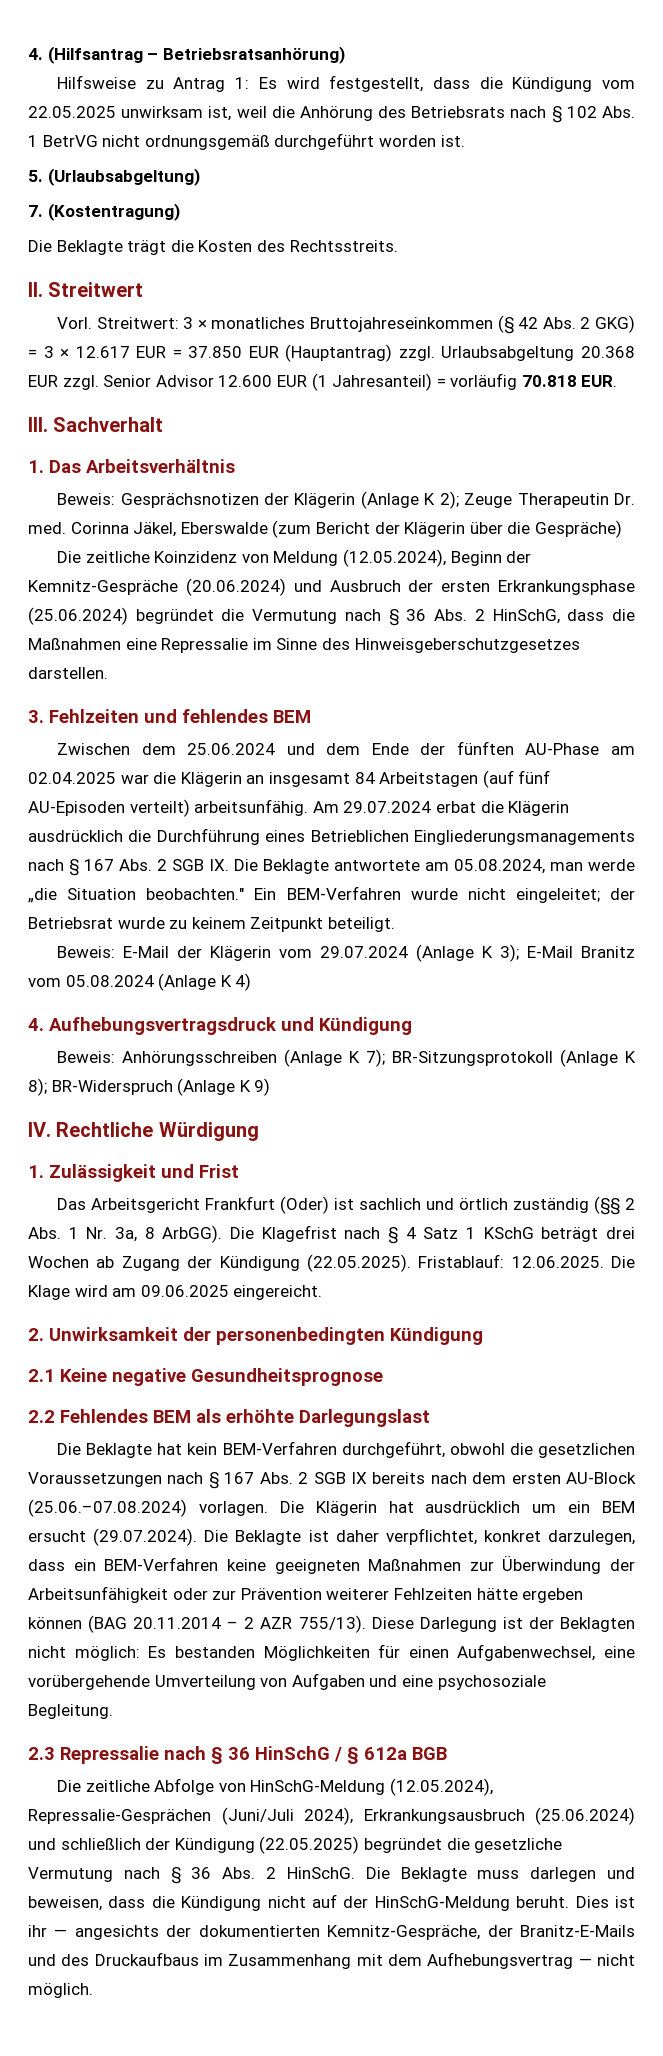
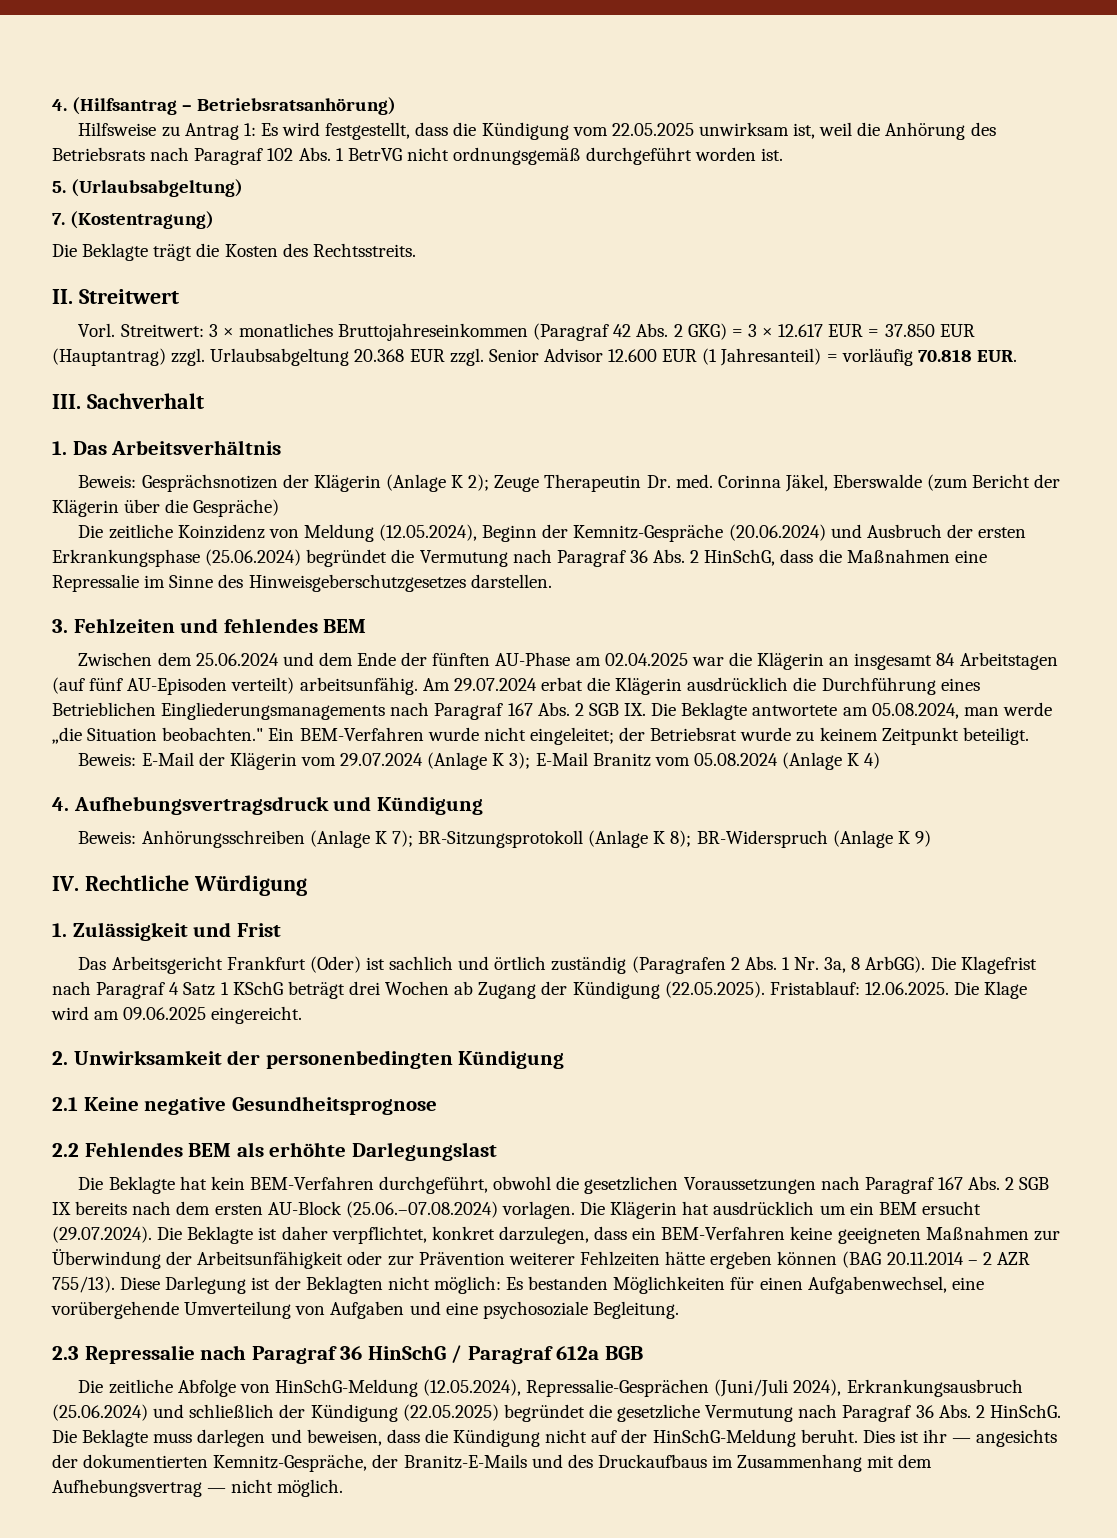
[551,106,562,123] § -> [194,148,264,165] Paragraf
[497,315,514,334] (§ -> [533,323,610,341] (Paragraf
[388,609,399,626] § -> [556,550,626,567] Paragraf
[69,859,79,876] § -> [434,703,504,720] Paragraf
[594,1196,621,1215] (§§ -> [631,956,726,974] (Paragrafen
[388,1227,398,1244] § -> [96,982,166,999] Paragraf
[208,1472,219,1489] § -> [864,1177,934,1194] Paragraf
[211,1747,223,1764] § -> [251,1346,337,1364] Paragraf
[347,1747,359,1764] § -> [467,1346,553,1364] Paragraf
[170,1867,181,1884] § -> [842,1405,912,1422] Paragraf

